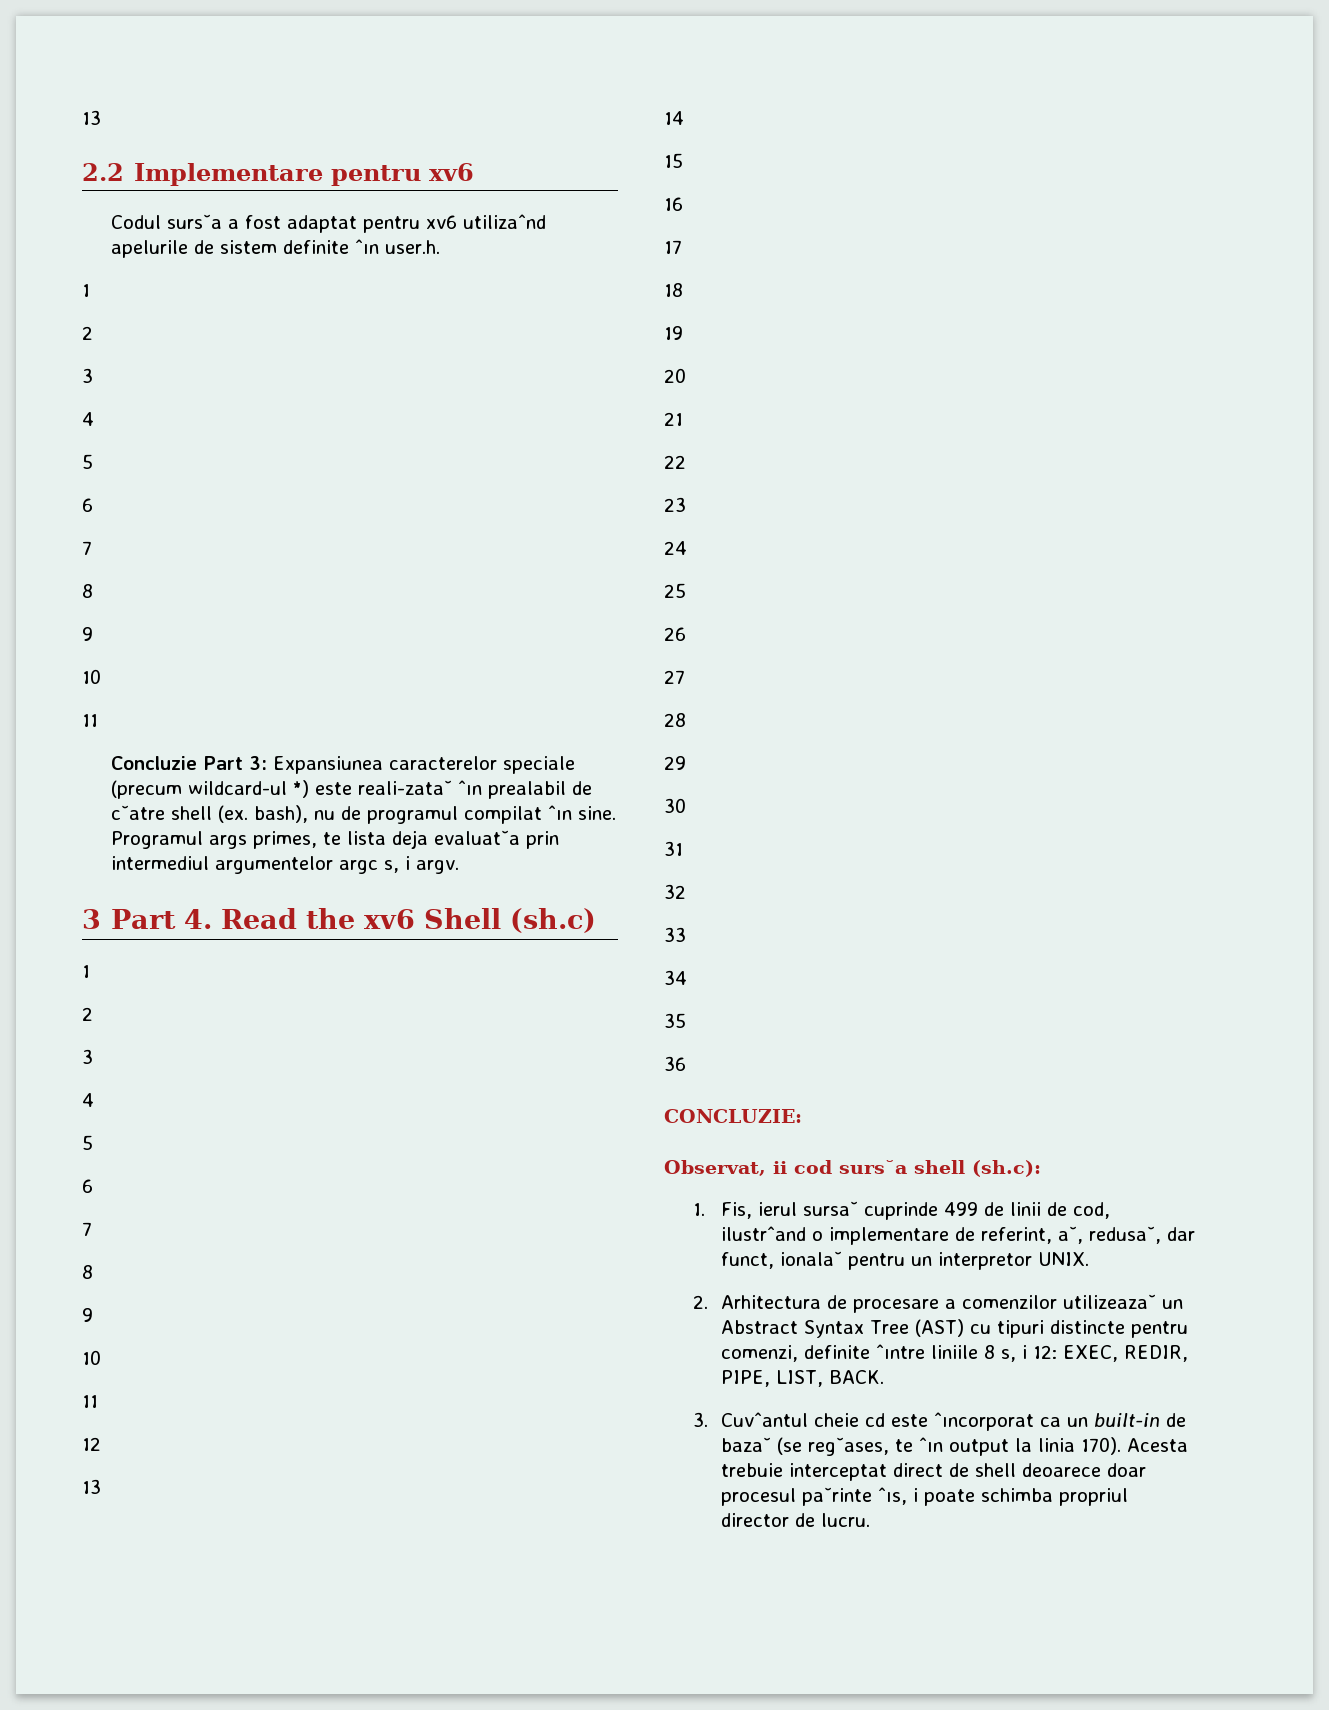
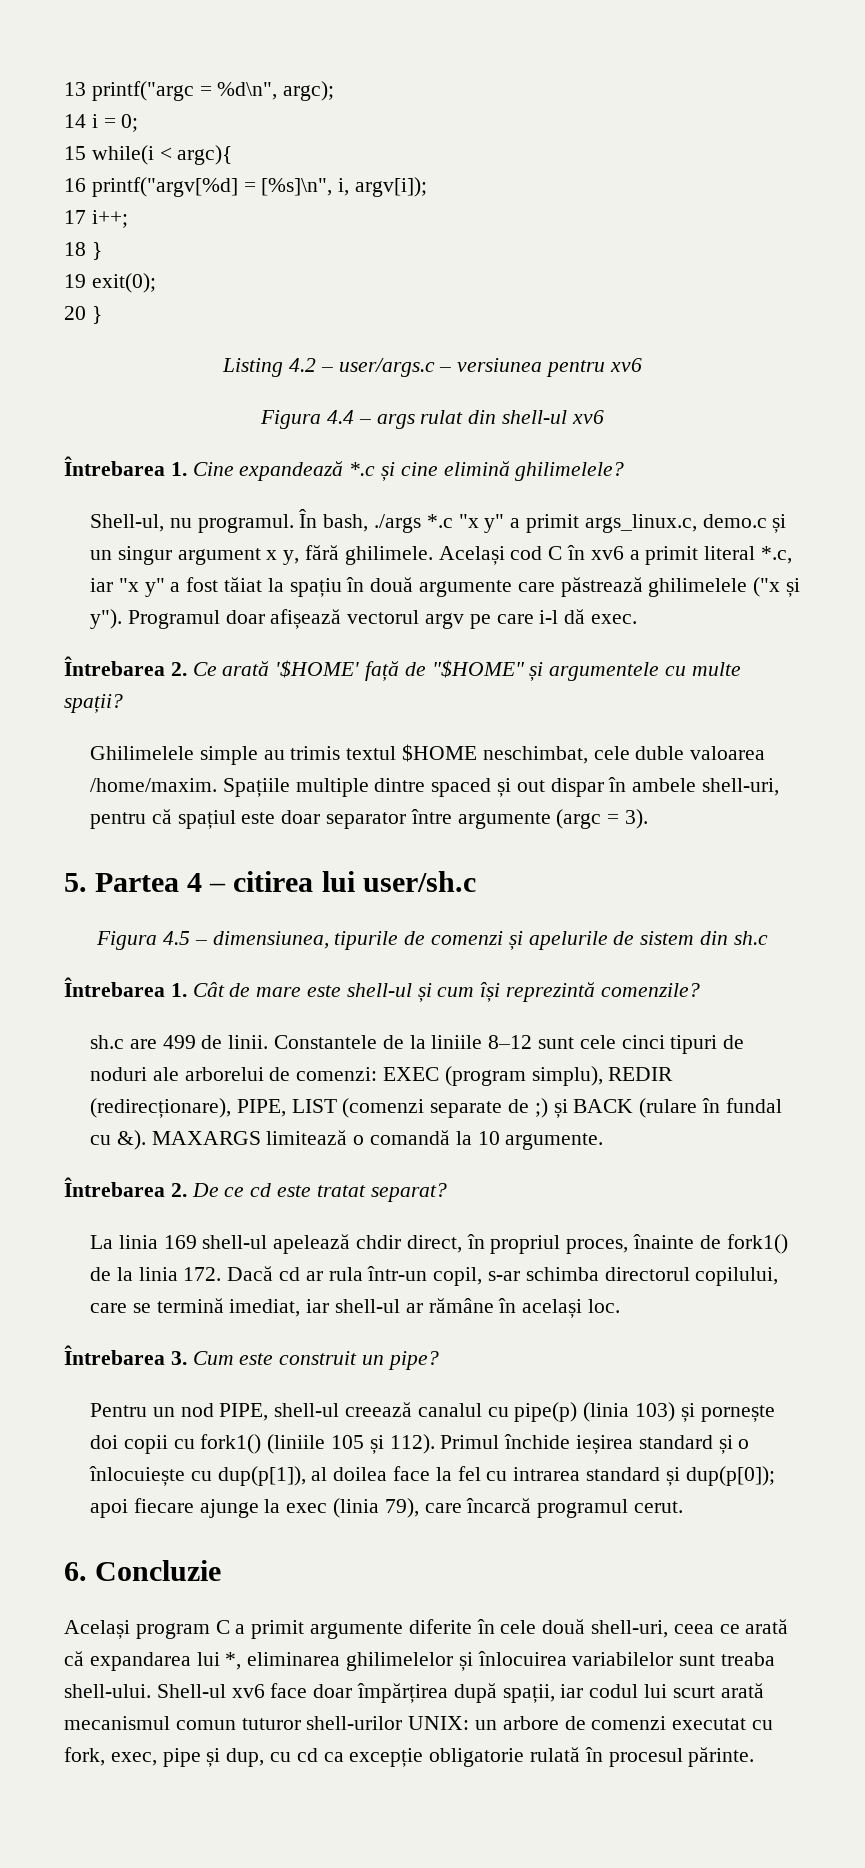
[82,110,101,125] [82,163,475,186] [110,214,546,233] [110,239,440,258] [82,284,90,297] [82,326,93,340] [82,368,93,383] [82,412,94,426] [82,454,93,469] [82,498,93,512] [82,541,92,555] [82,584,93,598] [82,627,93,641] [82,669,101,684] [82,714,98,727] [110,756,575,774] [110,780,592,799] [110,805,616,824] [110,830,559,849] [110,856,459,874] [82,908,597,933] [82,965,90,978] [82,1007,93,1021] [82,1049,93,1064] [82,1093,94,1107] [82,1135,93,1150] [82,1179,93,1193] [82,1222,92,1236] [82,1265,93,1279] [82,1308,93,1322] [82,1350,101,1365] [82,1395,98,1408] [82,1437,101,1451] [82,1479,101,1494] [664,111,684,125] [664,153,683,168] [664,197,683,211] [664,240,682,254] [664,283,683,297] [664,326,683,340] [664,368,686,383] [664,412,683,426] [664,455,686,469] [664,497,686,512] [664,541,687,555] [664,583,686,598] [664,627,686,641] [664,670,685,684] [664,713,686,727] [664,756,686,770] [664,798,686,813] [664,841,683,856] [664,884,686,899] [664,927,686,942] [664,970,687,985] [664,1013,686,1028] [664,1056,686,1071] [664,1109,802,1123] [664,1160,1041,1177] [692,1201,1111,1220] [721,1226,1196,1245] [721,1251,1090,1270] [692,1294,1184,1313] [721,1319,1189,1338] [721,1344,1189,1362] [721,1370,885,1387] [692,1412,1187,1431] [721,1437,1189,1456] [721,1463,1147,1481] [721,1487,1129,1506] [721,1513,871,1527] 13 // 2.2 Implementare pentru xv6 // Codul surs˘a a fost adaptat pentru xv6 utilizaˆnd apelurile de sistem definite ˆın user.h. // 1 // 2 // 3 // 4 // 5 // 6 // 7 // 8 // 9 // 10 // 11 // Concluzie Part 3: Expansiunea caracterelor speciale (precum wildcard-ul *) este reali-zata˘ ˆın prealabil de c˘atre shell (ex. bash), nu de programul compilat ˆın sine. Programul args primes, te lista deja evaluat˘a prin intermediul argumentelor argc s, i argv. // 3 Part 4. Read the xv6 Shell (sh.c) // 1 // 2 // 3 // 4 // 5 // 6 // 7 // 8 // 9 // 10 // 11 // 12 // 13 // 14 // 15 // 16 // 17 // 18 // 19 // 20 // 21 // 22 // 23 // 24 // 25 // 26 // 27 // 28 // 29 // 30 // 31 // 32 // 33 // 34 // 35 // 36 // CONCLUZIE: // Observat, ii cod surs˘a shell (sh.c): // 1. Fis, ierul sursa˘ cuprinde 499 de linii de cod, ilustrˆand o implementare de referint, a˘, redusa˘, dar funct, ionala˘ pentru un interpretor UNIX. // 2. Arhitectura de procesare a comenzilor utilizeaza˘ un Abstract Syntax Tree (AST) cu tipuri distincte pentru comenzi, definite ˆıntre liniile 8 s, i 12: EXEC, REDIR, PIPE, LIST, BACK. // 3. Cuvˆantul cheie cd este ˆıncorporat ca un built-in de baza˘ (se reg˘ases, te ˆın output la linia 170). Acesta trebuie interceptat direct de shell deoarece doar procesul pa˘rinte ˆıs, i poate schimba propriul director de lucru. -> [64,81,335,101] [64,114,139,132] [64,145,233,165] [64,177,428,197] [64,210,128,228] [64,242,102,260] [64,273,156,293] [64,306,102,324] [222,358,642,377] [260,410,604,429] [64,456,625,481] [89,509,787,533] [89,545,793,565] [89,577,801,597] [89,609,638,629] [64,656,741,681] [64,694,123,713] [89,744,766,765] [89,777,780,797] [89,809,649,829] [64,871,476,892] [96,931,768,950] [64,977,700,1002] [89,1035,745,1054] [89,1066,674,1086] [89,1098,782,1118] [89,1130,604,1150] [64,1177,447,1202] [89,1234,788,1254] [89,1266,779,1286] [89,1298,621,1318] [64,1345,439,1370] [89,1402,775,1422] [89,1434,750,1454] [88,1466,775,1486] [89,1498,684,1518] [64,1560,222,1581] [64,1619,789,1639] [64,1651,776,1671] [64,1683,764,1703] [64,1716,774,1730] [64,1747,755,1767] 13 printf("argc = %d\n", argc); // 14 i = 0; // 15 while(i < argc){ // 16 printf("argv[%d] = [%s]\n", i, argv[i]); // 17 i++; // 18 } // 19 exit(0); // 20 } // Listing 4.2 – user/args.c – versiunea pentru xv6 // Figura 4.4 – args rulat din shell-ul xv6 // Întrebarea 1. Cine expandează *.c și cine elimină ghilimelele? // Shell-ul, nu programul. În bash, ./args *.c "x y" a primit args_linux.c, demo.c și un singur argument x y, fără ghilimele. Același cod C în xv6 a primit literal *.c, iar "x y" a fost tăiat la spațiu în două argumente care păstrează ghilimelele ("x și y"). Programul doar afișează vectorul argv pe care i-l dă exec. // Întrebarea 2. Ce arată '$HOME' față de "$HOME" și argumentele cu multe spații? // Ghilimelele simple au trimis textul $HOME neschimbat, cele duble valoarea /home/maxim. Spațiile multiple dintre spaced și out dispar în ambele shell-uri, pentru că spațiul este doar separator între argumente (argc = 3). // 5. Partea 4 – citirea lui user/sh.c // Figura 4.5 – dimensiunea, tipurile de comenzi și apelurile de sistem din sh.c // Întrebarea 1. Cât de mare este shell-ul și cum își reprezintă comenzile? // sh.c are 499 de linii. Constantele de la liniile 8–12 sunt cele cinci tipuri de noduri ale arborelui de comenzi: EXEC (program simplu), REDIR (redirecționare), PIPE, LIST (comenzi separate de ;) și BACK (rulare în fundal cu &). MAXARGS limitează o comandă la 10 argumente. // Întrebarea 2. De ce cd este tratat separat? // La linia 169 shell-ul apelează chdir direct, în propriul proces, înainte de fork1() de la linia 172. Dacă cd ar rula într-un copil, s-ar schimba directorul copilului, care se termină imediat, iar shell-ul ar rămâne în același loc. // Întrebarea 3. Cum este construit un pipe? // Pentru un nod PIPE, shell-ul creează canalul cu pipe(p) (linia 103) și pornește doi copii cu fork1() (liniile 105 și 112). Primul închide ieșirea standard și o înlocuiește cu dup(p[1]), al doilea face la fel cu intrarea standard și dup(p[0]); apoi fiecare ajunge la exec (linia 79), care încarcă programul cerut. // 6. Concluzie // Același program C a primit argumente diferite în cele două shell-uri, ceea ce arată că expandarea lui *, eliminarea ghilimelelor și înlocuirea variabilelor sunt treaba shell-ului. Shell-ul xv6 face doar împărțirea după spații, iar codul lui scurt arată mecanismul comun tuturor shell-urilor UNIX: un arbore de comenzi executat cu fork, exec, pipe și dup, cu cd ca excepție obligatorie rulată în procesul părinte.

